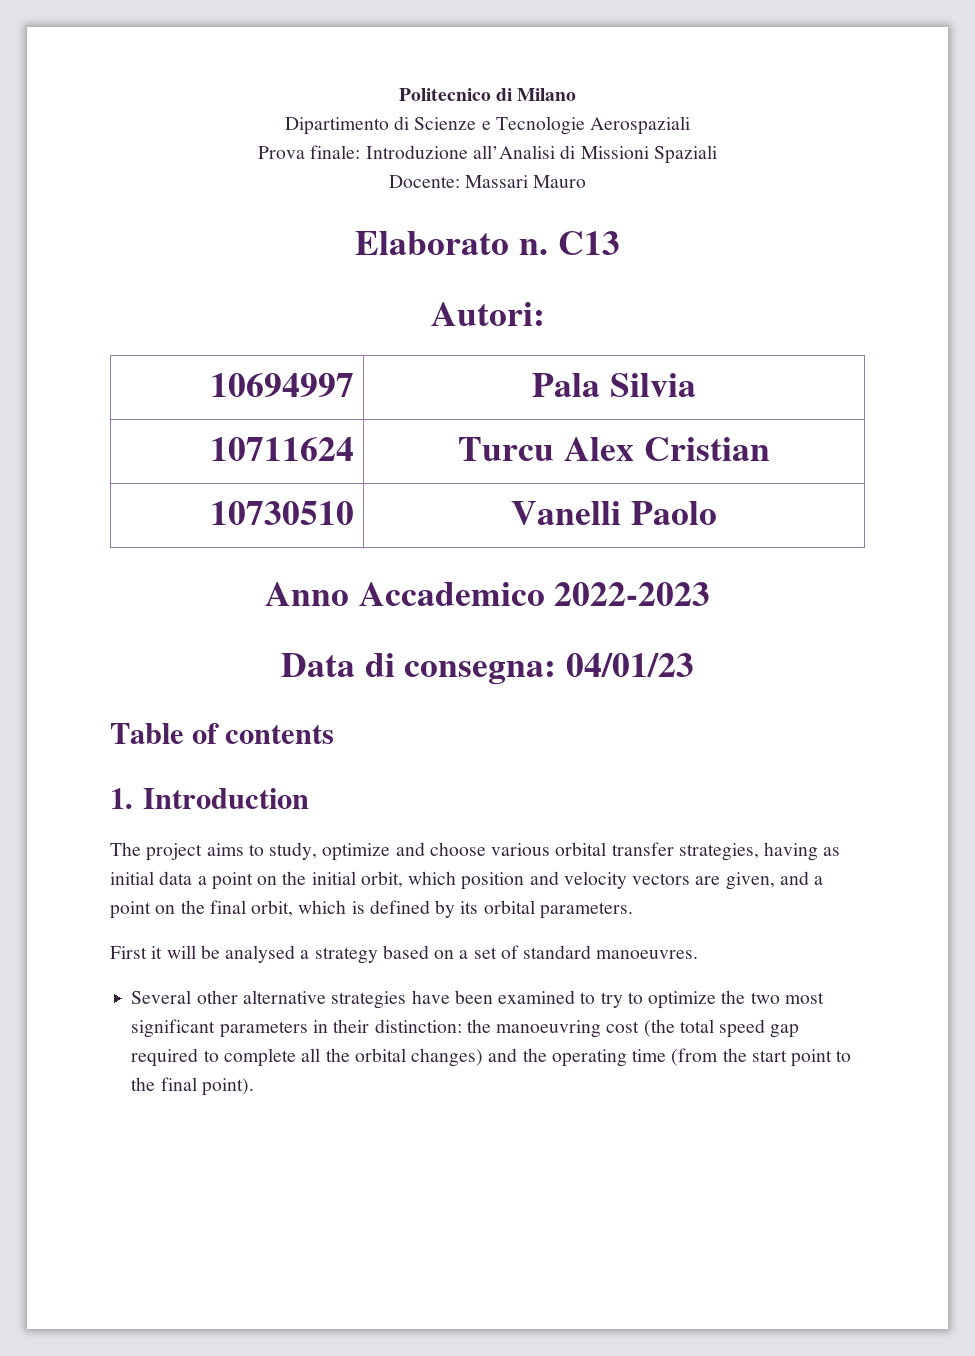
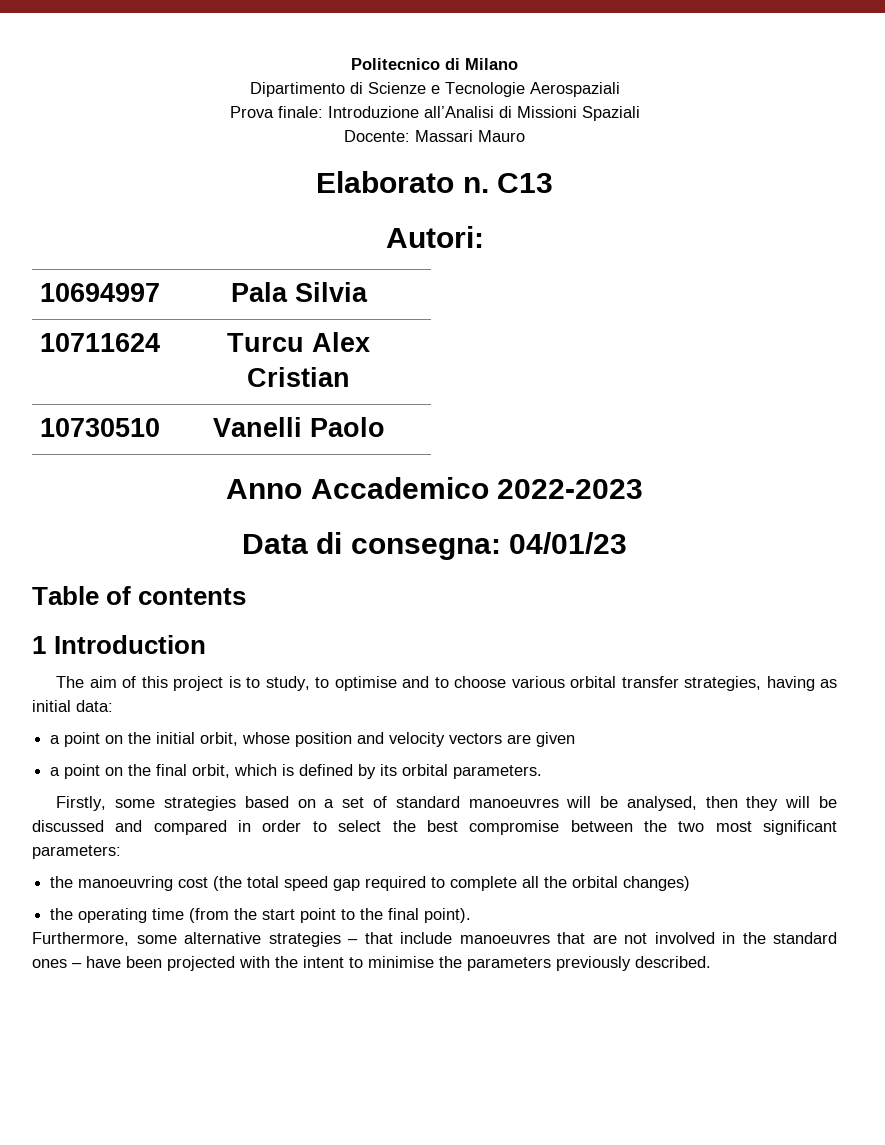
[110,788,133,809] 1. -> [32,636,46,654] 1
[146,842,425,861] project aims to study, optimize and -> [89,676,449,691] aim of this project is to study, to optimise and to
[159,871,193,885] data -> [76,700,113,712] data: //
[408,871,457,885] which -> [242,732,291,744] whose
[725,871,809,890] given, and -> [536,732,576,747] given //
[110,945,378,964] First it will be analysed a strategy -> [56,796,237,811] Firstly, some strategies
[596,950,699,959] [131,990,824,1009] [131,1019,462,1038] manoeuvres. // Several other alternative strategies have been examined to try to optimize the two most significant parameters in their distinction: -> [468,796,838,811] [32,820,837,835] [32,845,121,859] manoeuvres will be analysed, then they will be discussed and compared in order to select the best compromise between the two most significant parameters: //
[488,1048,518,1062] and -> (691, 883) //
(254, 1087) none -> [32,932,837,947] [32,956,711,971] // Furthermore, some alternative strategies – that include manoeuvres that are not involved in the standard ones – have been projected with the intent to minimise the parameters previously described.

